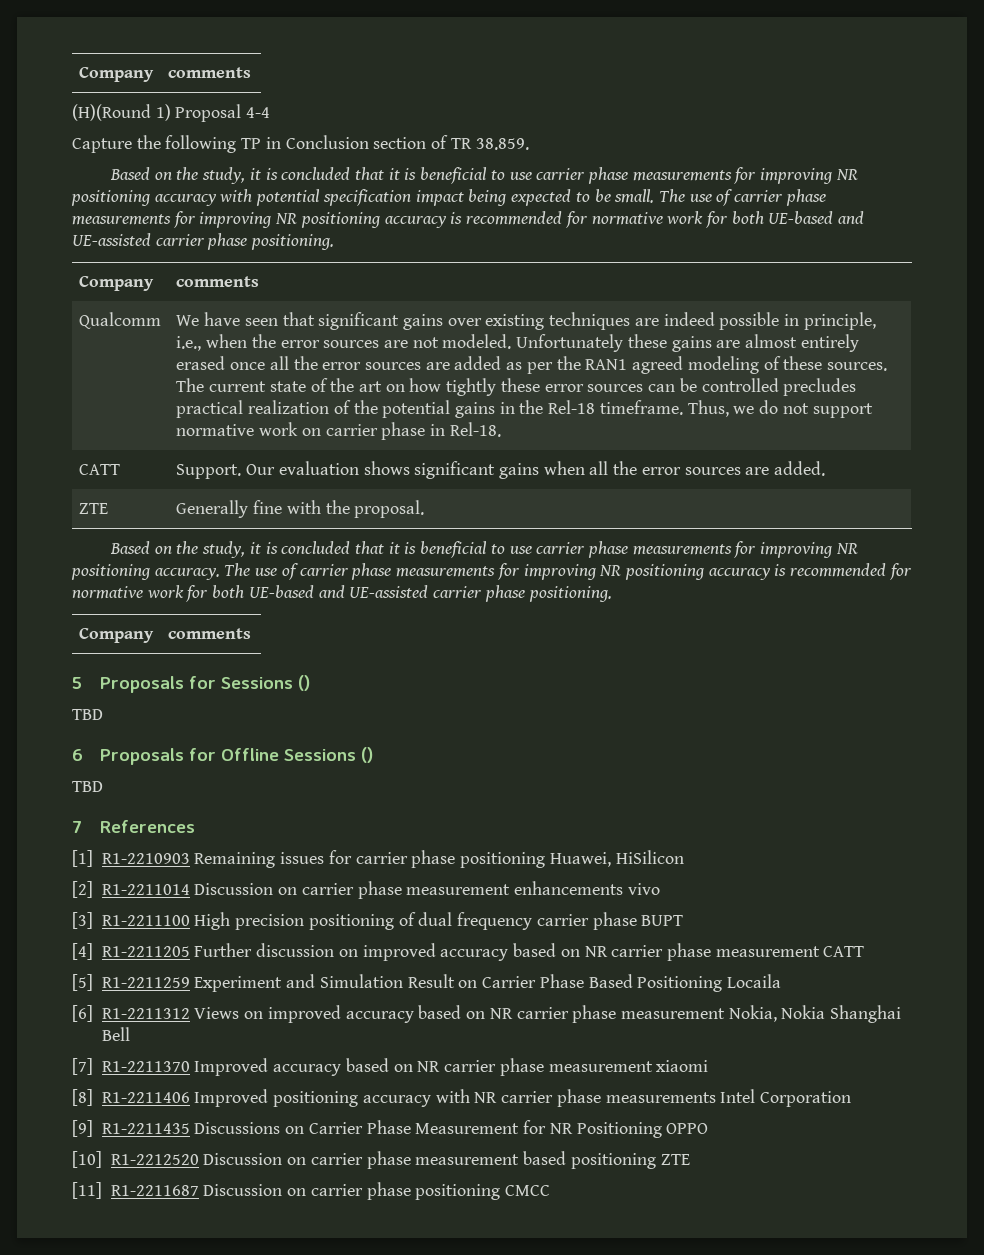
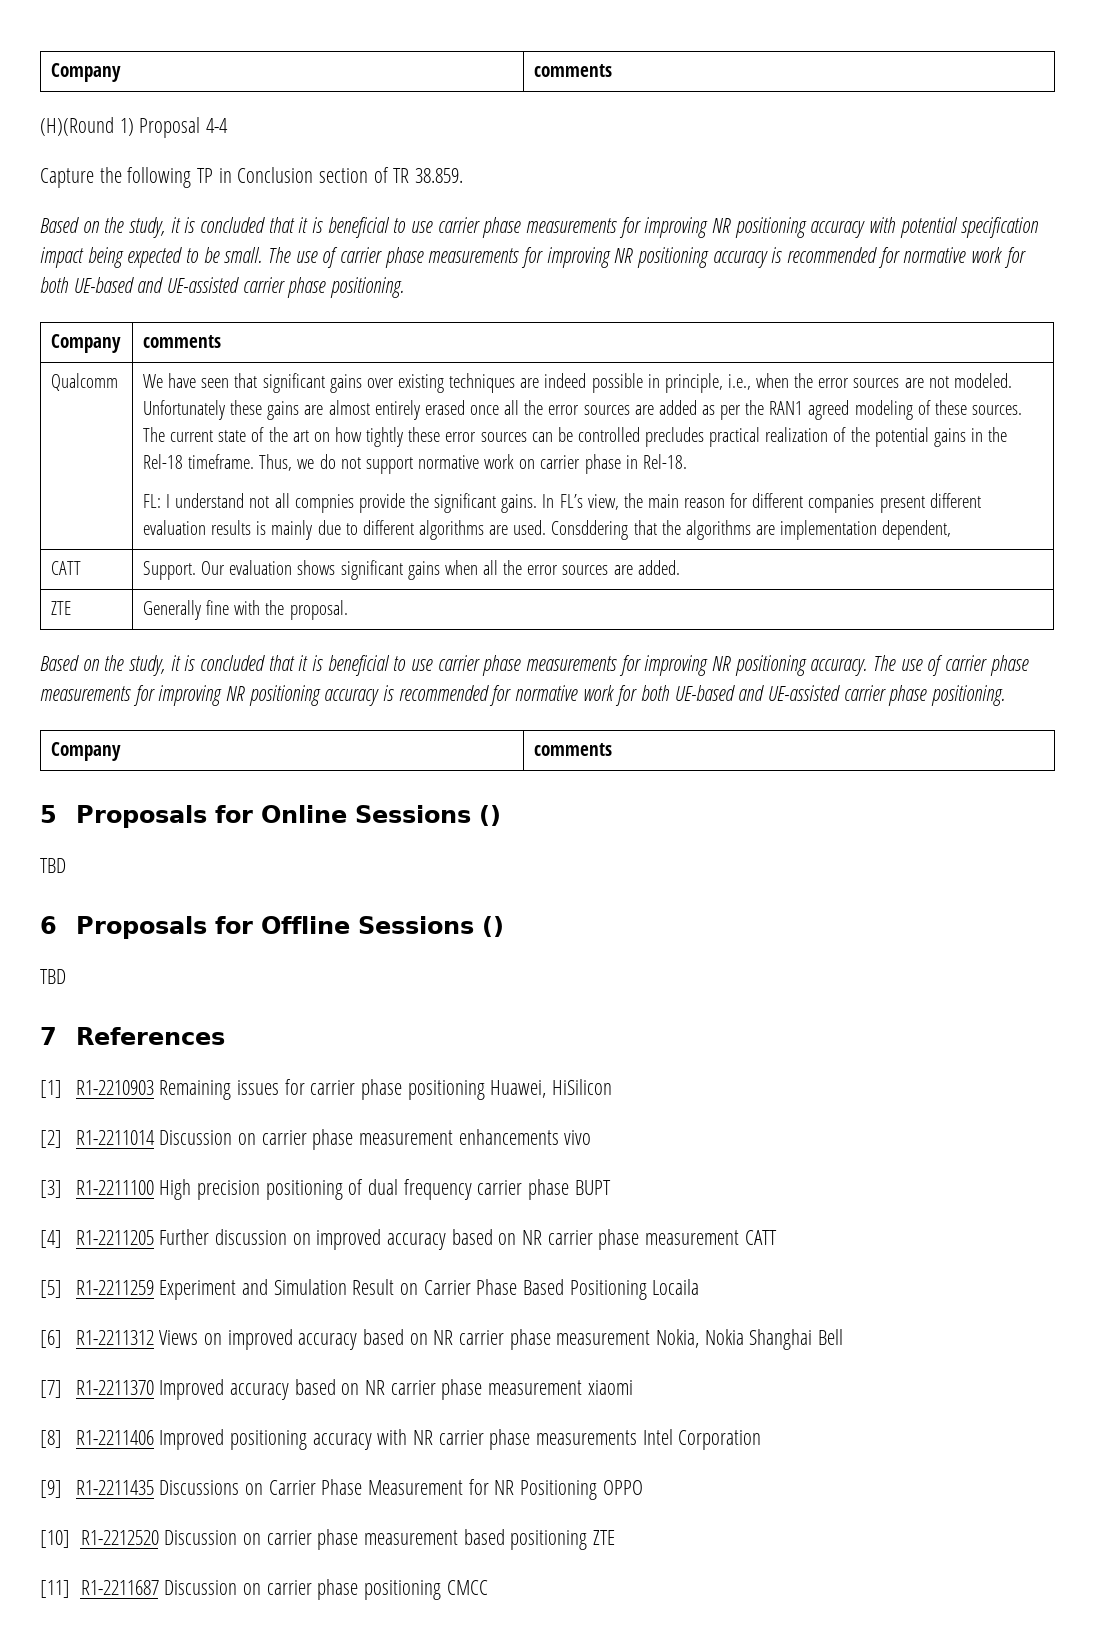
(501, 429) none -> [143,493,981,513] [143,520,952,540] // FL: I understand not all compnies provide the significant gains. In FL’s view, the main reason for different companies present different evaluation results is mainly due to different algorithms are used. Consddering that the algorithms are implementation dependent,
(216, 682) none -> [260,805,347,823] Online

